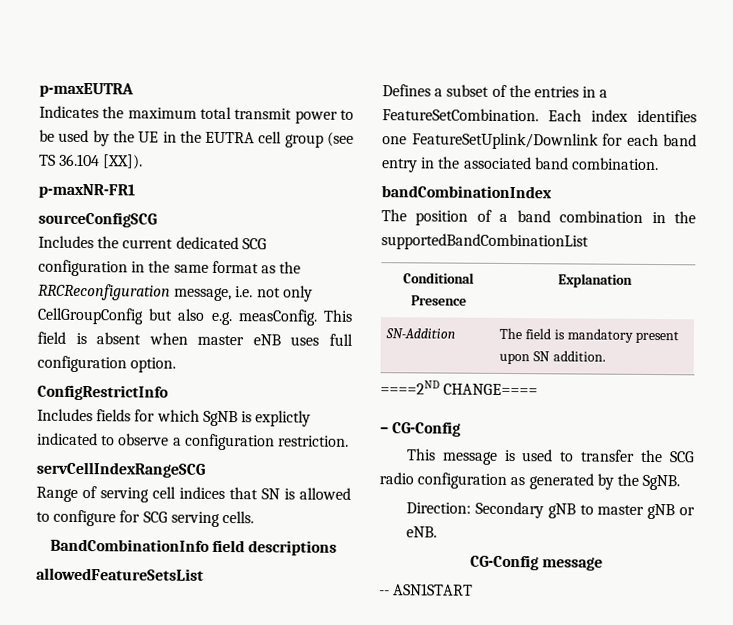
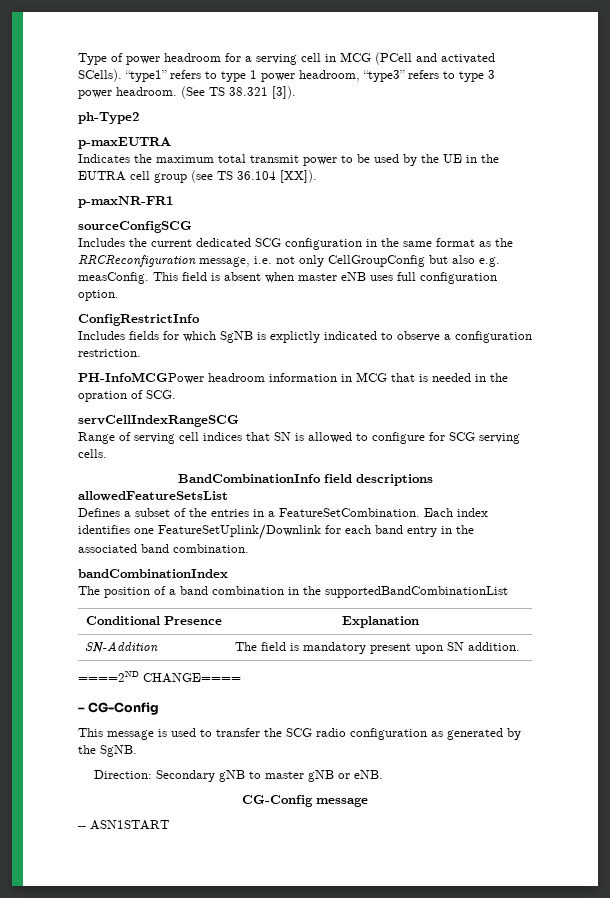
(39, 90) none -> [78,52,495,65] [78,69,495,82] [78,86,296,99] [78,112,139,124] Type of power headroom for a serving cell in MCG (PCell and activated SCells). “type1” refers to type 1 power headroom, “type3” refers to type 3 power headroom. (See TS 38.321 [3]). // ph-Type2 //
(349, 441) none -> [78,372,508,384] [78,390,176,402] // PH-InfoMCGPower headroom information in MCG that is needed in the opration of SCG.

